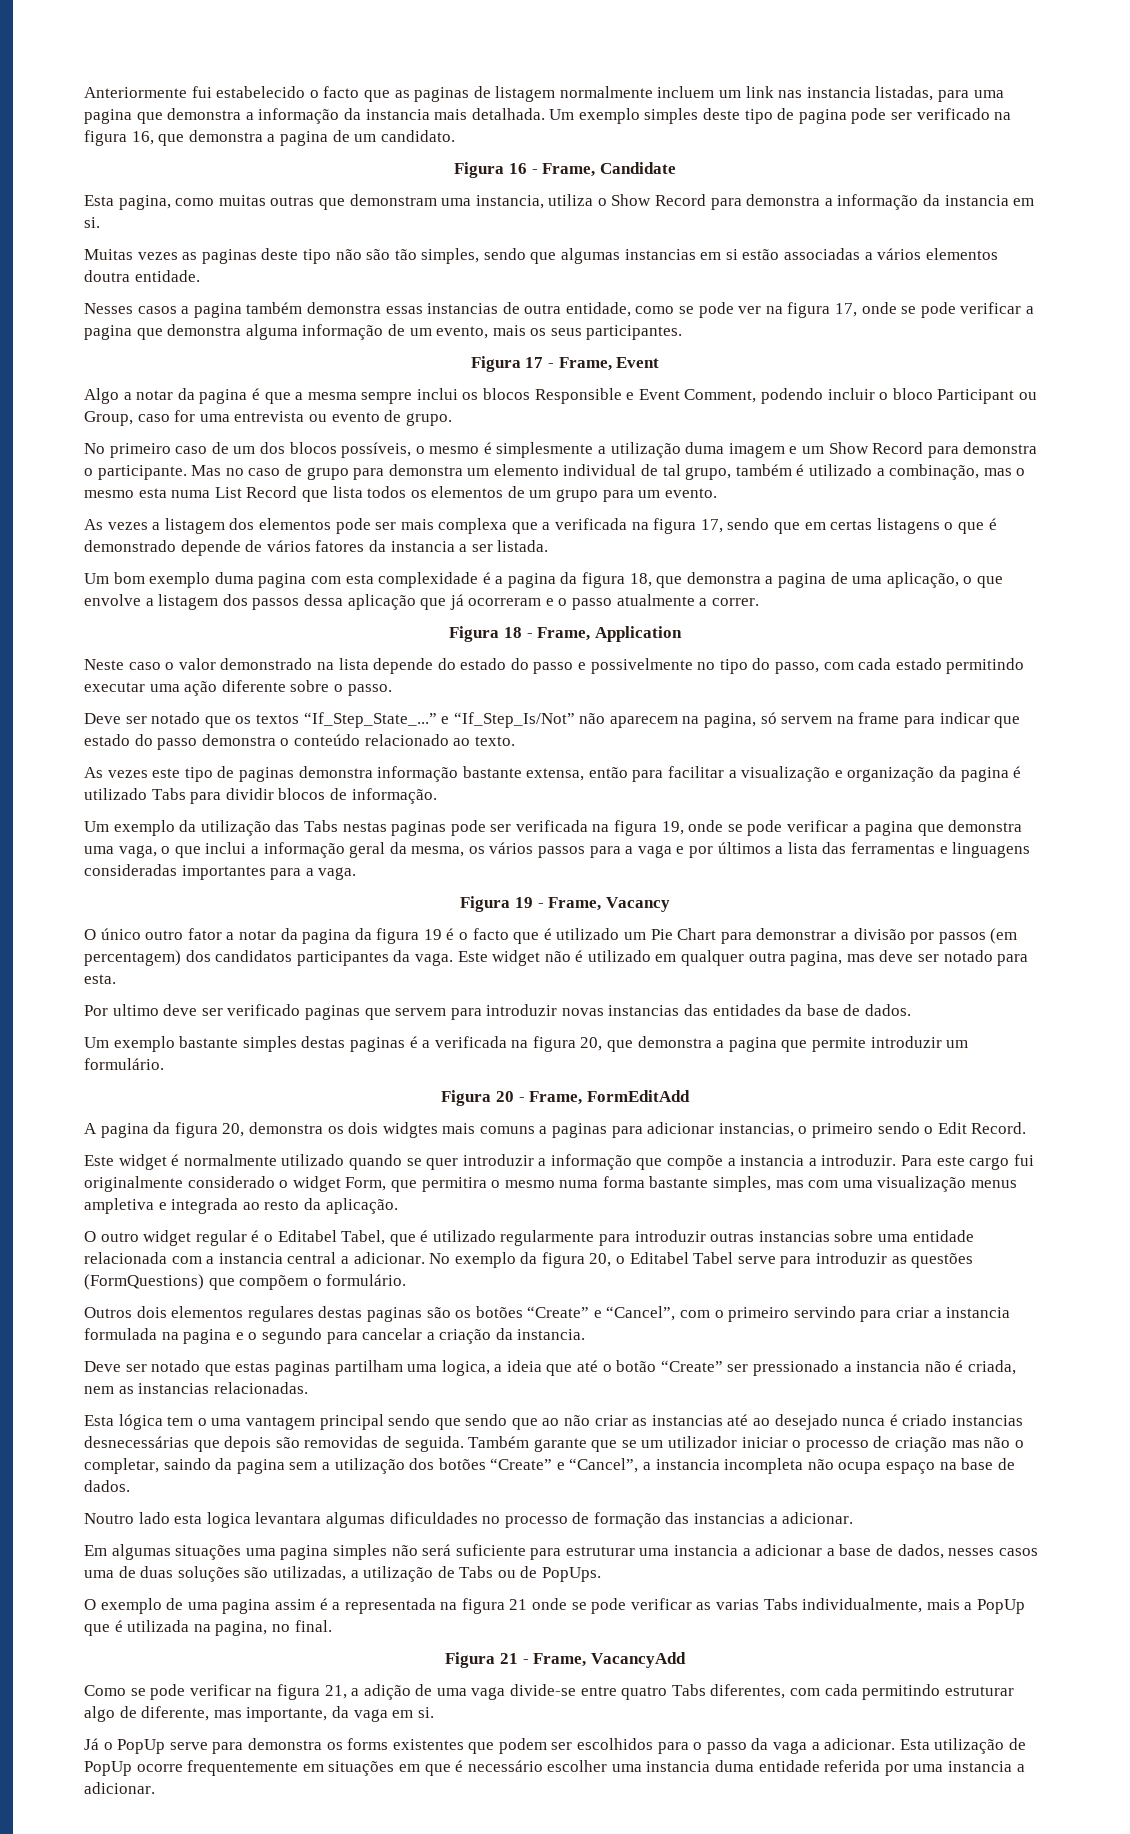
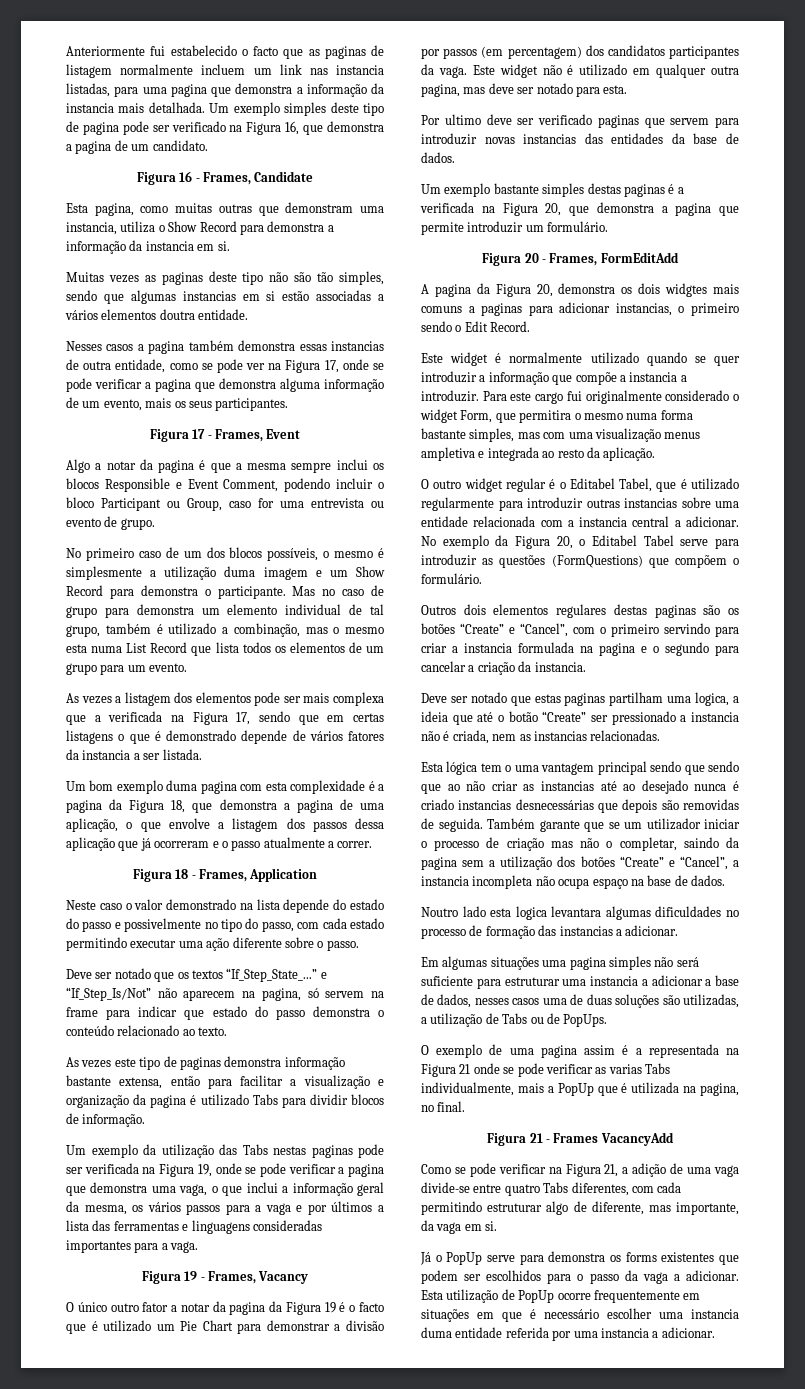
[84,130,127,146] figura -> [246,122,282,135] Figura
[542,163,596,177] Frame, -> [202,172,251,185] Frames,
[787,302,831,318] figura -> [285,360,321,373] Figura
[558,357,612,371] Frame, -> [214,429,263,442] Frames,
[653,518,697,534] figura -> [192,712,228,725] Figura
[582,572,626,588] figura -> [129,800,165,813] Figura
[537,627,591,641] Frame, -> [198,869,247,882] Frames,
[614,820,658,836] figura -> [159,1164,195,1177] Figura
[548,897,602,911] Frame, -> [207,1271,256,1284] Frames,
[376,928,420,944] figura -> [285,1302,321,1315] Figura
[532,1036,576,1052] figura -> [502,203,538,216] Figura
[529,1091,583,1105] Frame, -> [549,253,598,266] Frames,
[174,1122,218,1138] figura -> [495,284,531,297] Figura
[541,1252,585,1268] figura -> [515,536,550,549] Figura
[461,1598,505,1614] figura -> [421,1064,456,1077] Figura
[533,1653,587,1667] Frame, -> [553,1133,599,1143] Frames
[276,1684,320,1700] figura -> [565,1164,601,1177] Figura

